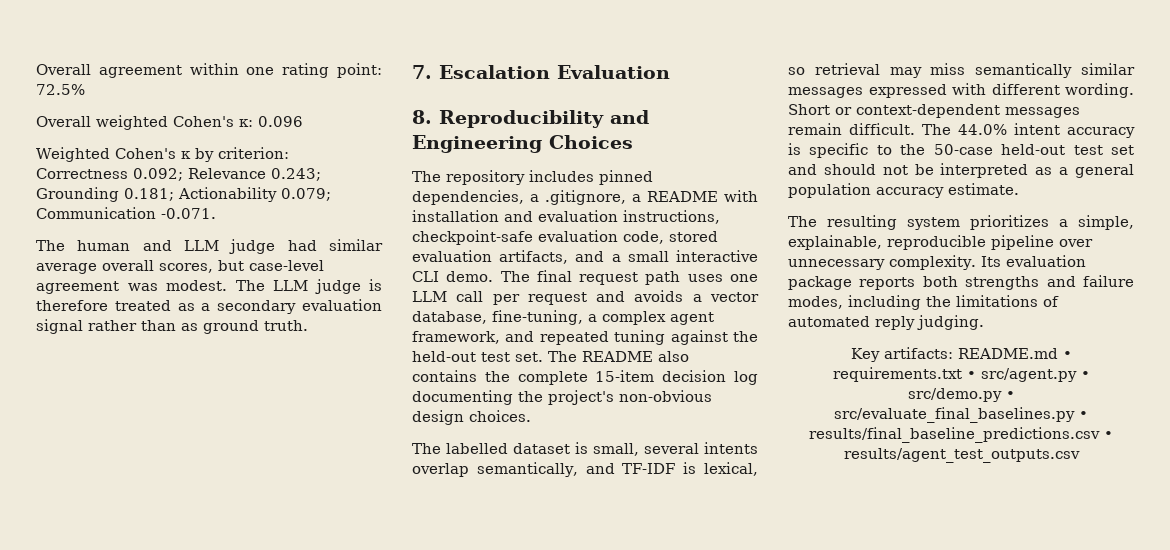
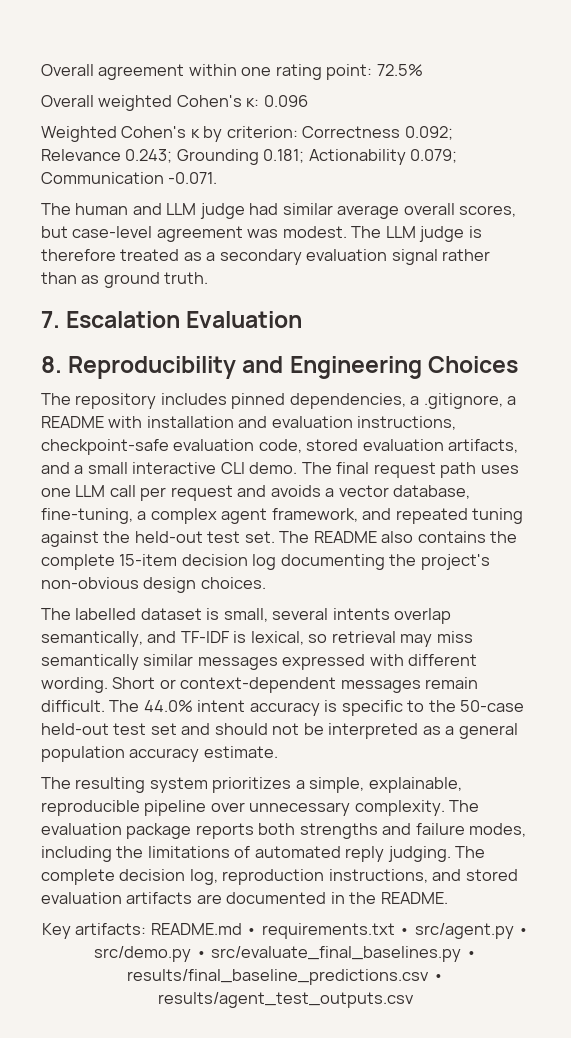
[980,256,1001,267] Its -> [449,800,480,812] The
(984, 322) none -> [455,846,486,858] [41,869,518,885] [41,892,448,904] The complete decision log, reproduction instructions, and stored evaluation artifacts are documented in the README.

